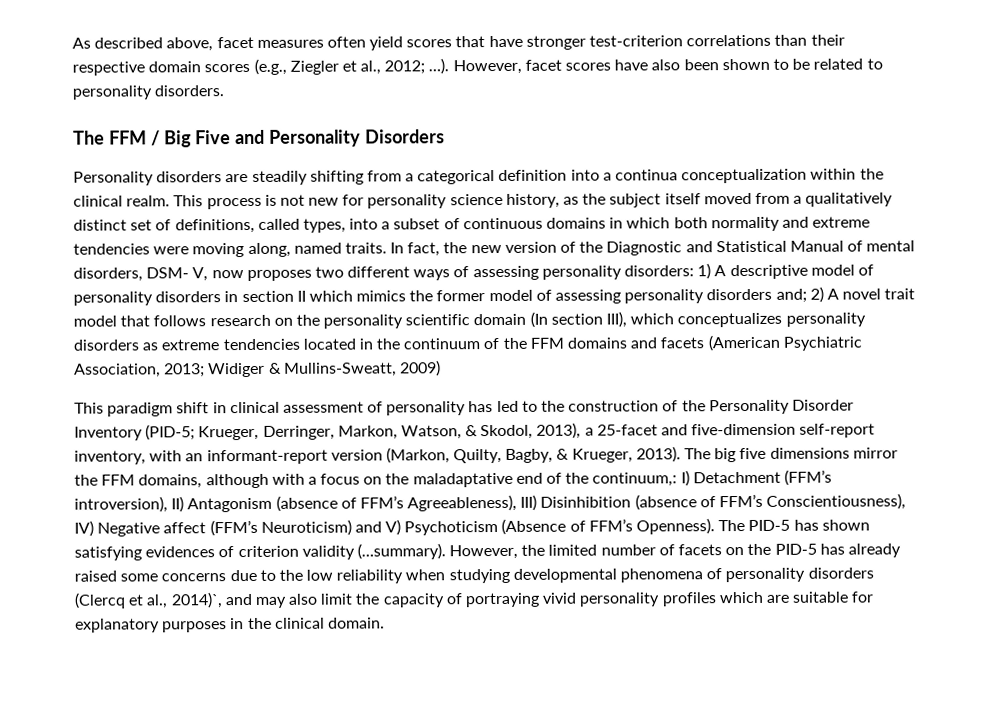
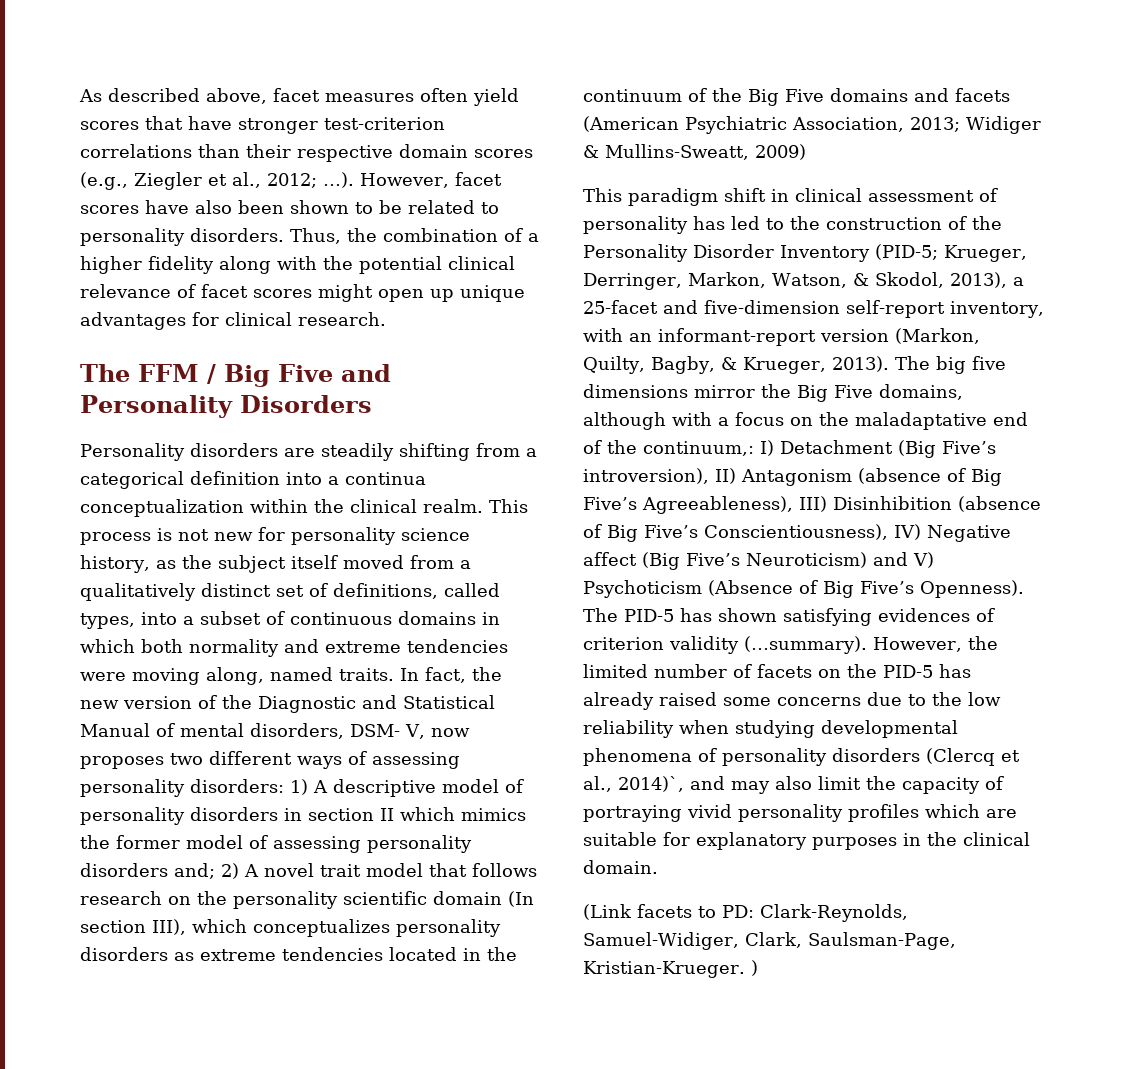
(225, 91) none -> [290,228,539,244] [80,256,515,274] [80,284,525,302] [80,312,386,330] Thus, the combination of a higher fidelity along with the potential clinical relevance of facet scores might open up unique advantages for clinical research.
[529,337,564,349] FFM -> [748,89,824,106] Big Five
[101,474,136,486] FFM -> [797,385,873,402] Big Five
[783,469,832,486] (FFM’s -> [898,440,996,458] (Big Five’s
[359,495,404,509] FFM’s -> [971,469,1002,486] [583,497,637,510] Big Five’s
[719,493,764,508] FFM’s -> [607,525,698,542] Big Five’s
[209,519,258,537] (FFM’s -> [642,552,740,570] (Big Five’s
[588,518,633,532] FFM’s -> [823,581,914,598] Big Five’s
(385, 623) none -> [583,904,908,922] [583,932,956,950] [583,960,758,978] // (Link facets to PD: Clark-Reynolds, Samuel-Widiger, Clark, Saulsman-Page, Kristian-Krueger. )

